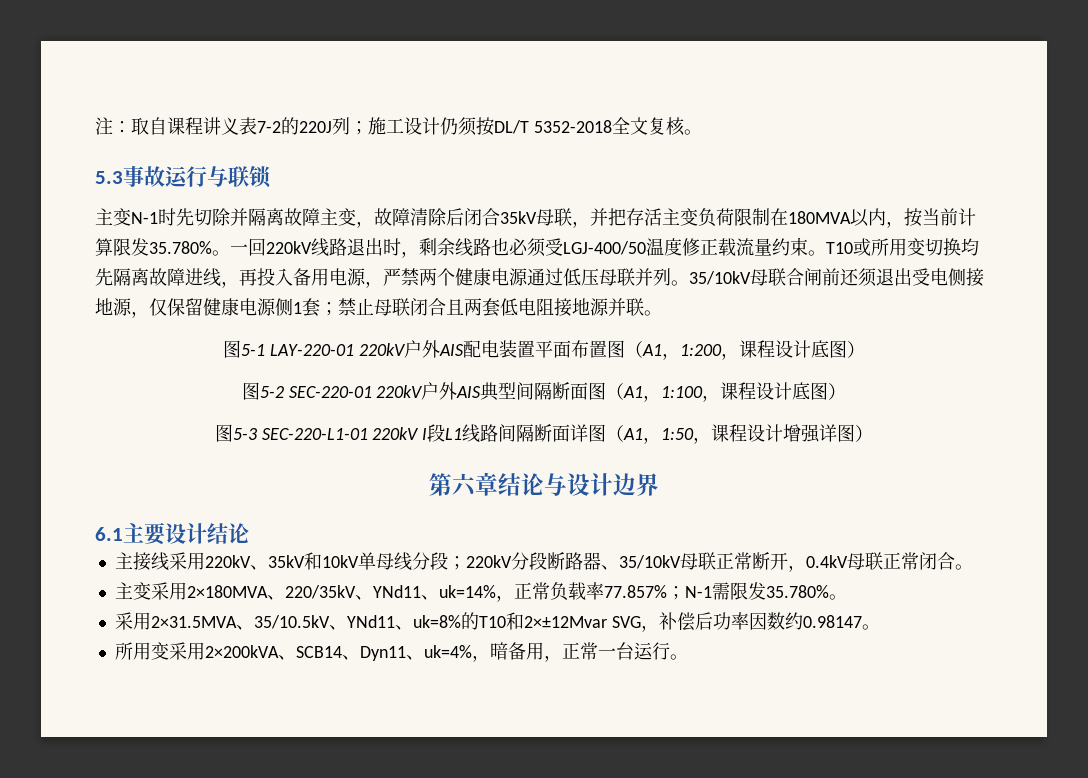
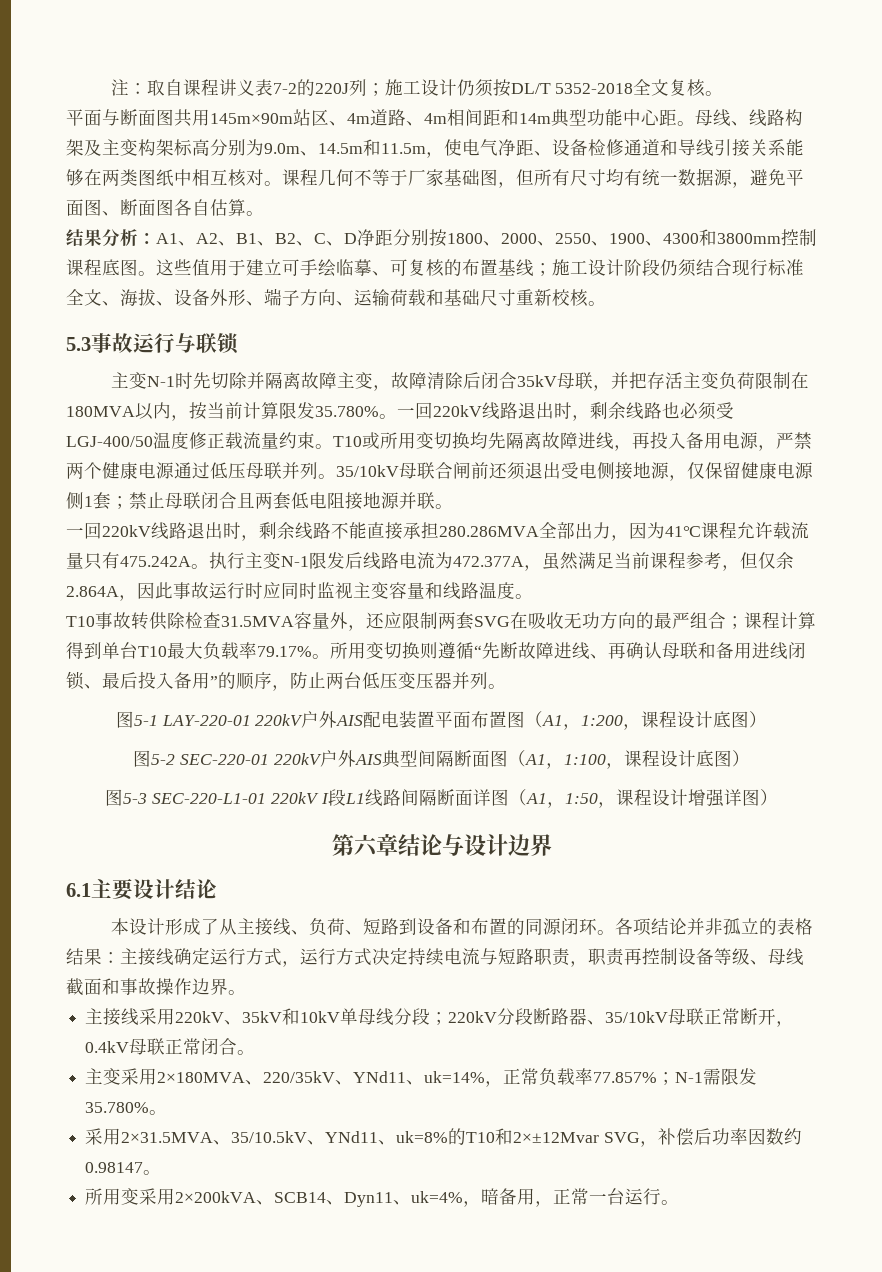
(702, 132) none -> [66,109,803,127] [66,139,804,158] [66,168,804,188] [66,199,264,216] [66,229,817,247] [66,259,804,277] [66,288,606,307] // 平面与断面图共用145m×90m站区、4m道路、4m相间距和14m典型功能中心距。母线、线路构架及主变构架标高分别为9.0m、14.5m和11.5m，使电气净距、设备检修通道和导线引接关系能够在两类图纸中相互核对。课程几何不等于厂家基础图，但所有尺寸均有统一数据源，避免平面图、断面图各自估算。 // 结果分析：A1、A2、B1、B2、C、D净距分别按1800、2000、2550、1900、4300和3800mm控制课程底图。这些值用于建立可手绘临摹、可复核的布置基线；施工设计阶段仍须结合现行标准全文、海拔、设备外形、端子方向、运输荷载和基础尺寸重新校核。
(662, 313) none -> [66,522,809,541] [66,552,794,571] [66,582,533,601] [66,612,816,631] [66,642,806,660] [66,671,506,691] // 一回220kV线路退出时，剩余线路不能直接承担280.286MVA全部出力，因为41℃课程允许载流量只有475.242A。执行主变N-1限发后线路电流为472.377A，虽然满足当前课程参考，但仅余2.864A，因此事故运行时应同时监视主变容量和线路温度。 // T10事故转供除检查31.5MVA容量外，还应限制两套SVG在吸收无功方向的最严组合；课程计算得到单台T10最大负载率79.17%。所用变切换则遵循“先断故障进线、再确认母联和备用进线闭锁、最后投入备用”的顺序，防止两台低压变压器并列。
(249, 533) none -> [110,918,813,936] [66,947,804,967] [66,978,246,996] // 本设计形成了从主接线、负荷、短路到设备和布置的同源闭环。各项结论并非孤立的表格结果：主接线确定运行方式，运行方式决定持续电流与短路职责，职责再控制设备等级、母线截面和事故操作边界。

